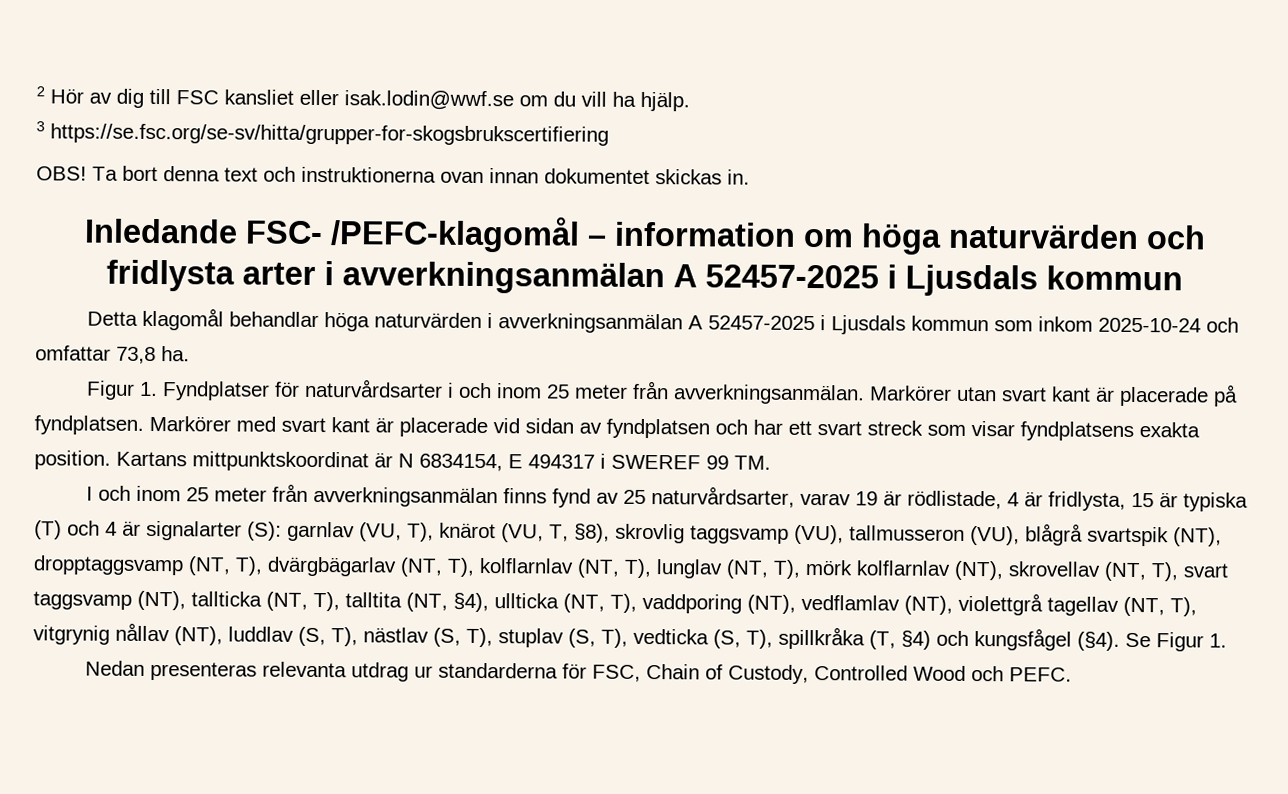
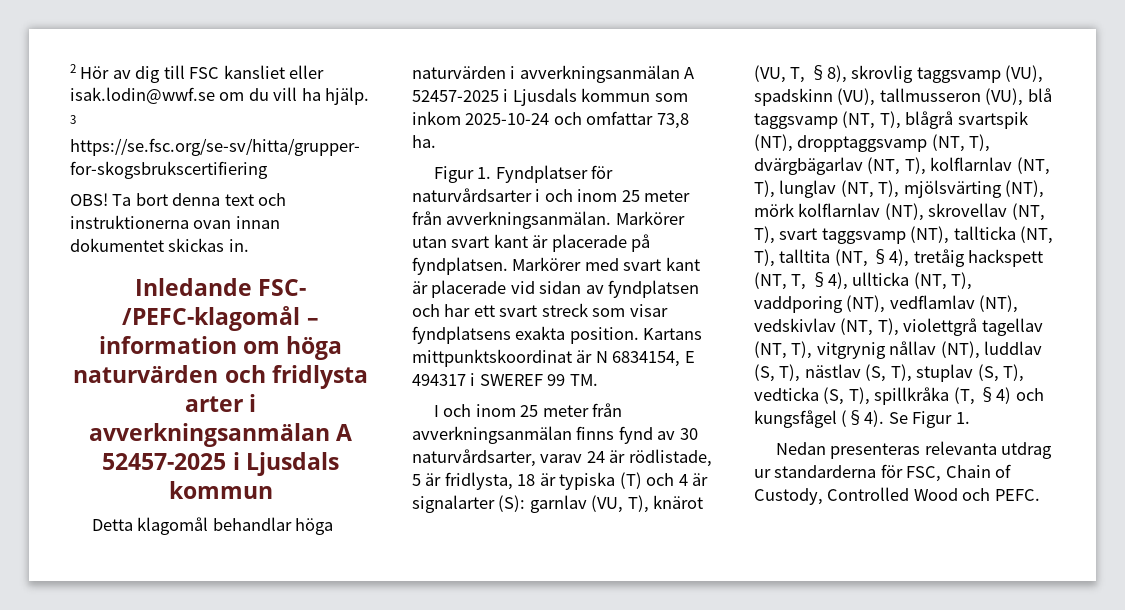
[623,489,647,505] 25 -> [679,428,698,440] 30
[855,491,879,506] 19 -> [586,451,605,463] 24
[1007,492,1020,507] 4 -> [412,474,421,486] 5
[1131,492,1155,508] 15 -> [517,474,536,486] 18
[849,525,1020,546] tallmusseron (VU), -> [754,88,1052,106] [754,111,901,129] spadskinn (VU), tallmusseron (VU), blå taggsvamp (NT, T),
(801, 569) none -> [903,180,1045,198] mjölsvärting (NT),
(489, 602) none -> [913,249,1044,267] [754,272,848,290] tretåig hackspett (NT, T, §4),
(953, 605) none -> [754,318,899,336] vedskivlav (NT, T),

